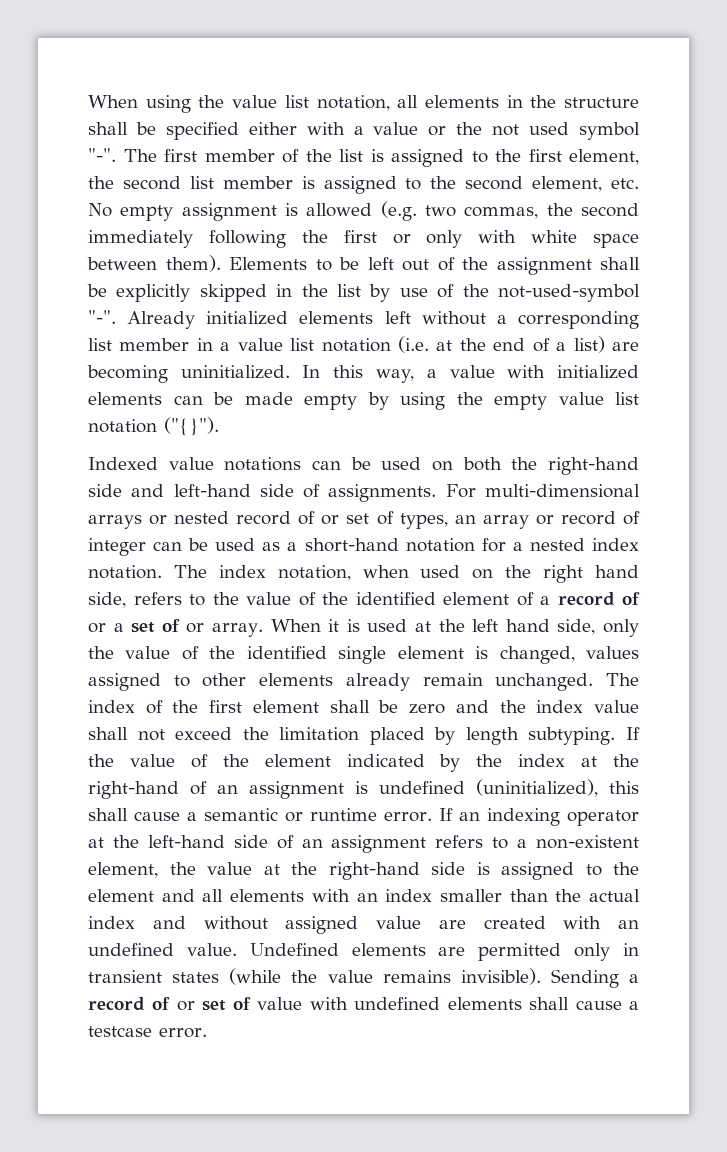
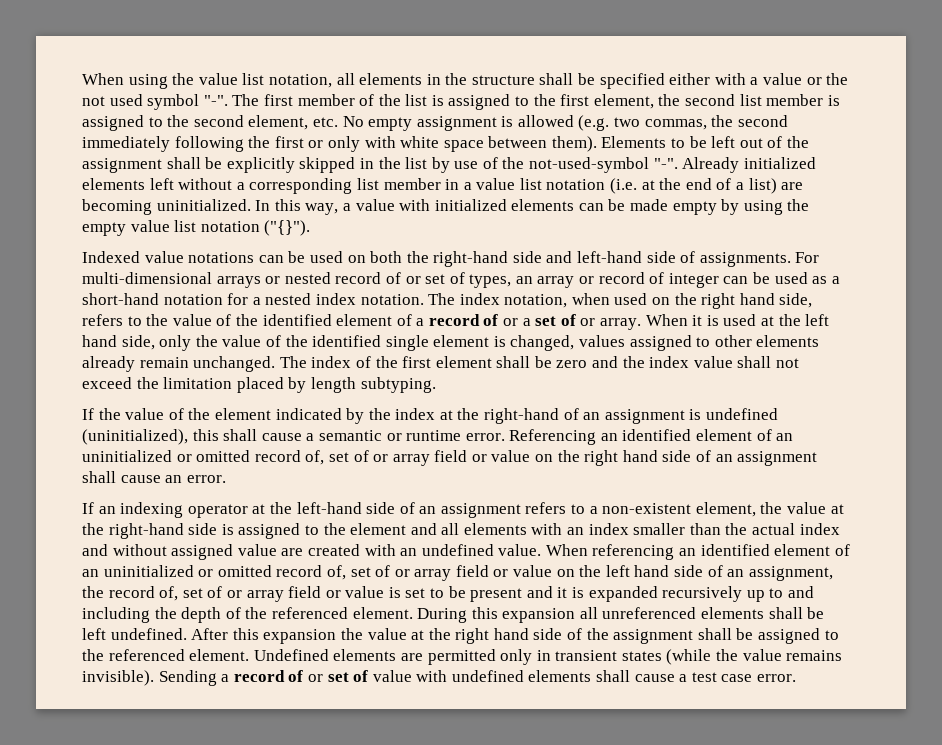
(616, 736) none -> (436, 385) //
(433, 817) none -> [509,429,794,445] [82,450,818,466] [82,471,226,483] Referencing an identified element of an uninitialized or omitted record of, set of or array field or value on the right hand side of an assignment shall cause an error. //
(237, 949) none -> [545,544,850,560] [82,565,833,581] [82,586,814,602] [82,607,825,623] [82,628,839,644] [82,649,250,661] When referencing an identified element of an uninitialized or omitted record of, set of or array field or value on the left hand side of an assignment, the record of, set of or array field or value is set to be present and it is expanded recursively up to and including the depth of the referenced element. During this expansion all unreferenced elements shall be left undefined. After this expansion the value at the right hand side of the assignment shall be assigned to the referenced element.
[88,1026,152,1037] testcase -> [691,672,753,682] test case

